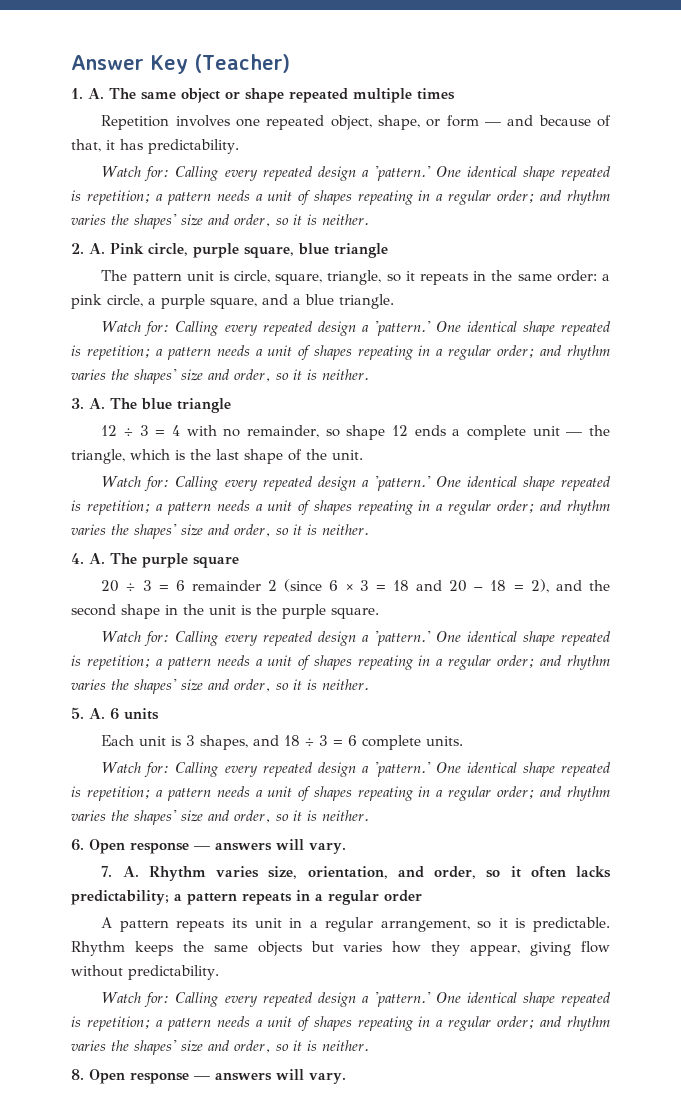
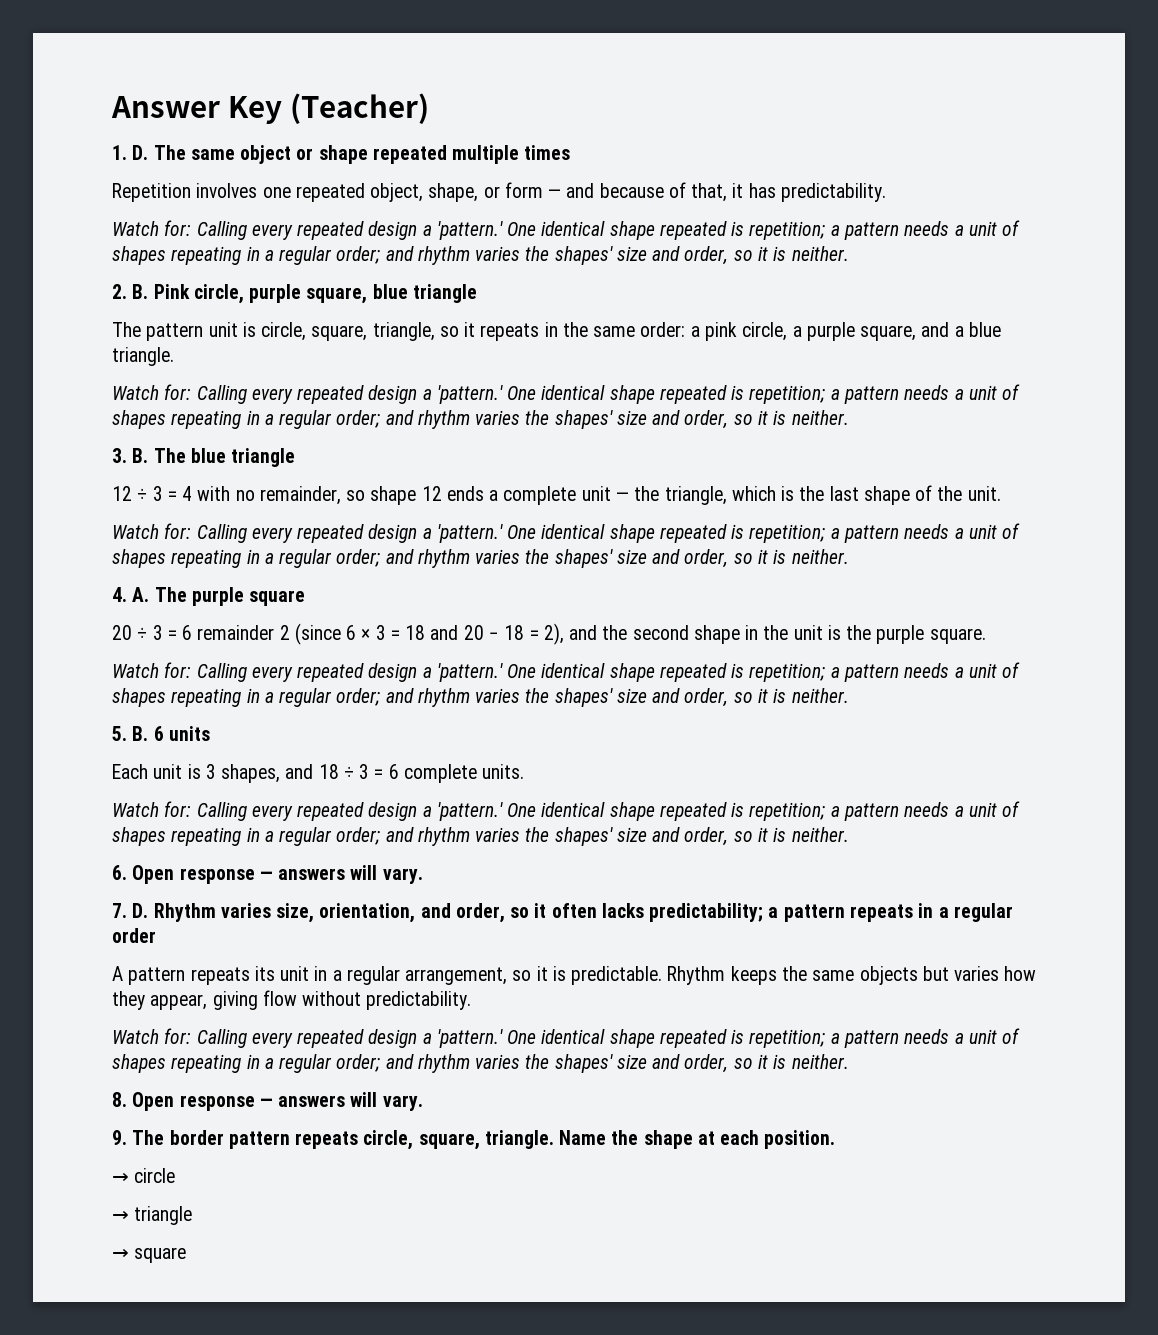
[88,88,104,99] A. -> [132,145,149,160] D.
[89,243,105,254] A. -> [132,284,149,299] B.
[89,398,105,409] A. -> [132,448,149,463] B.
[89,708,105,719] A. -> [132,726,149,741] B.
[122,866,139,877] A. -> [132,903,149,918] D.
(346, 1078) none -> [112,1130,836,1150] [112,1168,176,1183] [112,1206,193,1225] [112,1247,187,1263] // 9. The border pattern repeats circle, square, triangle. Name the shape at each position. // → circle // → triangle // → square

